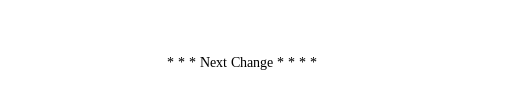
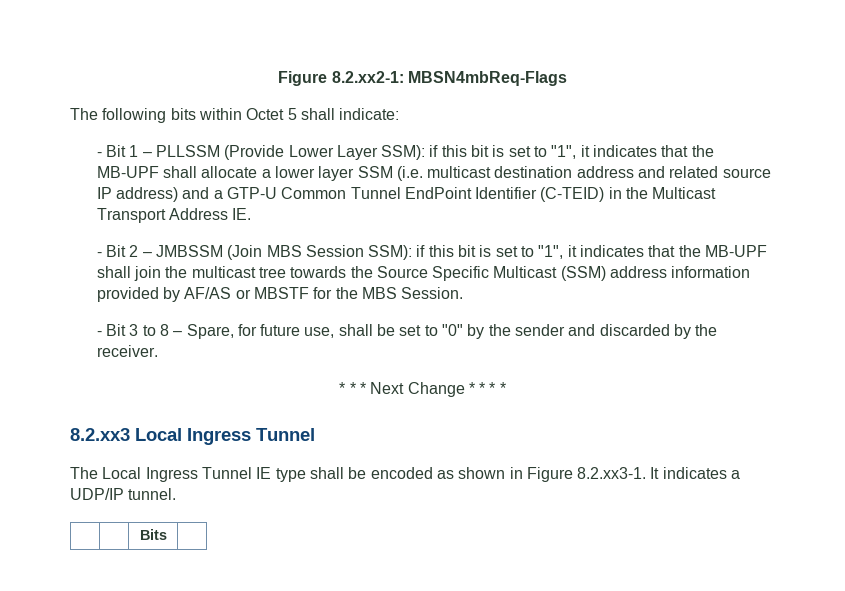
(167, 62) none -> [278,71,567,86] [70,108,400,123] [96,145,714,160] [96,166,771,181] [96,187,717,202] [96,208,252,223] [96,245,768,260] [96,266,751,281] [96,287,464,302] [96,324,718,339] [96,345,158,357] Figure 8.2.xx2-1: MBSN4mbReq-Flags // The following bits within Octet 5 shall indicate: // - Bit 1 – PLLSSM (Provide Lower Layer SSM): if this bit is set to "1", it indicates that the MB-UPF shall allocate a lower layer SSM (i.e. multicast destination address and related source IP address) and a GTP-U Common Tunnel EndPoint Identifier (C-TEID) in the Multicast Transport Address IE. // - Bit 2 – JMBSSM (Join MBS Session SSM): if this bit is set to "1", it indicates that the MB-UPF shall join the multicast tree towards the Source Specific Multicast (SSM) address information provided by AF/AS or MBSTF for the MBS Session. // - Bit 3 to 8 – Spare, for future use, shall be set to "0" by the sender and discarded by the receiver. //
(317, 62) none -> [70,428,315,445] [70,467,741,482] [70,488,177,500] [139,529,167,540] // 8.2.xx3 Local Ingress Tunnel // The Local Ingress Tunnel IE type shall be encoded as shown in Figure 8.2.xx3-1. It indicates a UDP/IP tunnel. // | | Bits |

